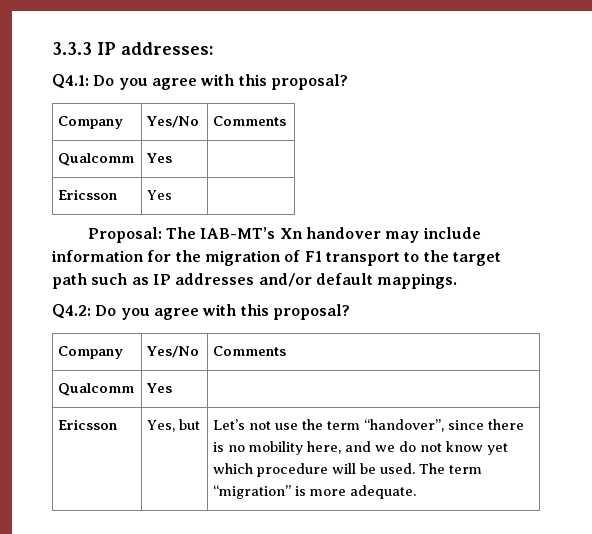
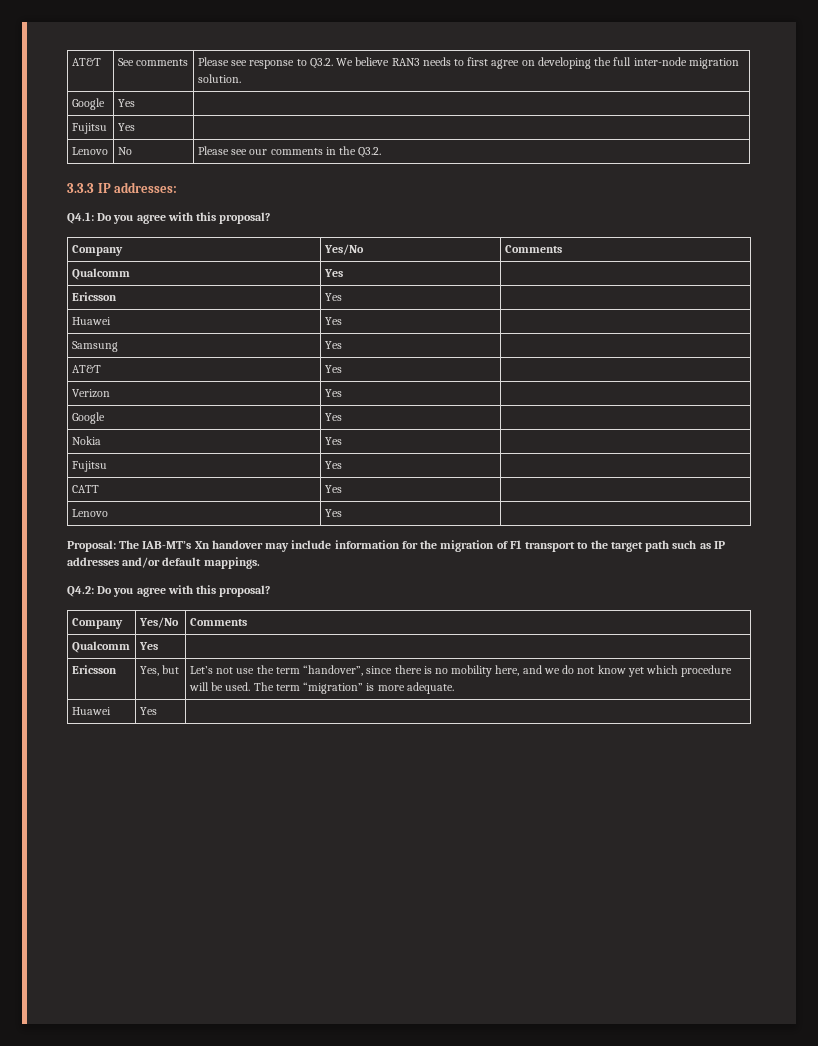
(52, 48) none -> [71,58,101,66] [117,58,189,66] [197,57,739,69] [197,74,241,83] [71,98,105,110] [117,99,135,107] [71,123,107,134] [117,123,135,131] [71,147,108,155] [117,147,132,155] [197,146,382,158] AT&T | See comments | Please see response to Q3.2. We believe RAN3 needs to first agree on developing the full inter-node migration solution. // Google | Yes | // Fujitsu | Yes | // Lenovo | No | Please see our comments in the Q3.2. //
(173, 195) none -> [71,317,111,325] [324,317,342,325] [71,341,118,352] [324,341,342,349] [71,365,101,373] [324,365,342,373] [71,389,110,398] [324,389,342,397] [71,412,105,424] [324,413,342,421] [71,436,101,445] [324,437,342,445] [71,461,107,472] [324,461,342,469] [71,485,99,493] [324,485,342,493] [71,509,108,517] [324,509,342,517] // Huawei | Yes | // Samsung | Yes | // AT&T | Yes | // Verizon | Yes | // Google | Yes | // Nokia | Yes | // Fujitsu | Yes | // CATT | Yes | // Lenovo | Yes |
(417, 492) none -> [71,707,111,715] [139,707,157,715] // Huawei | Yes |

